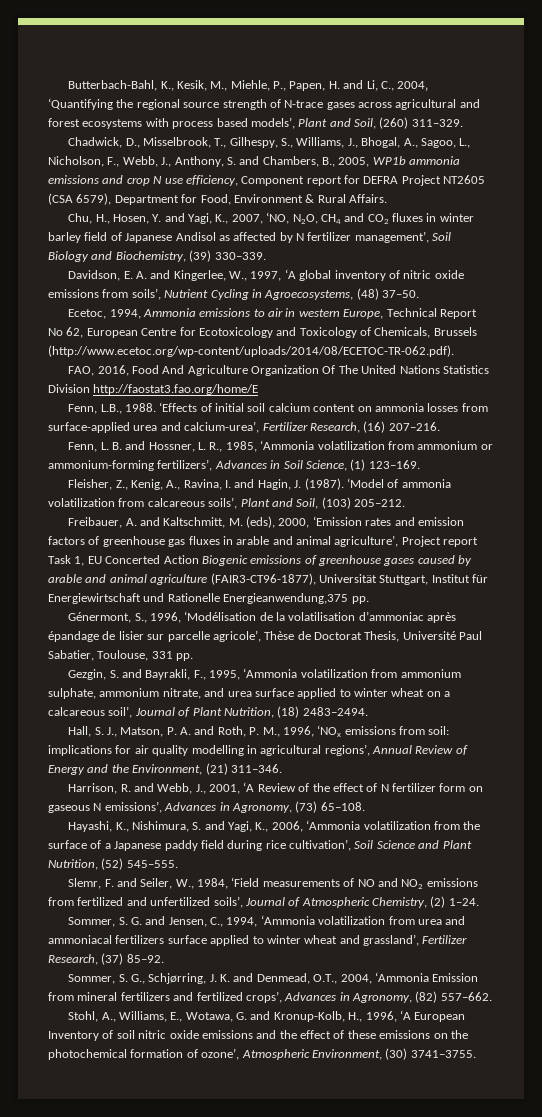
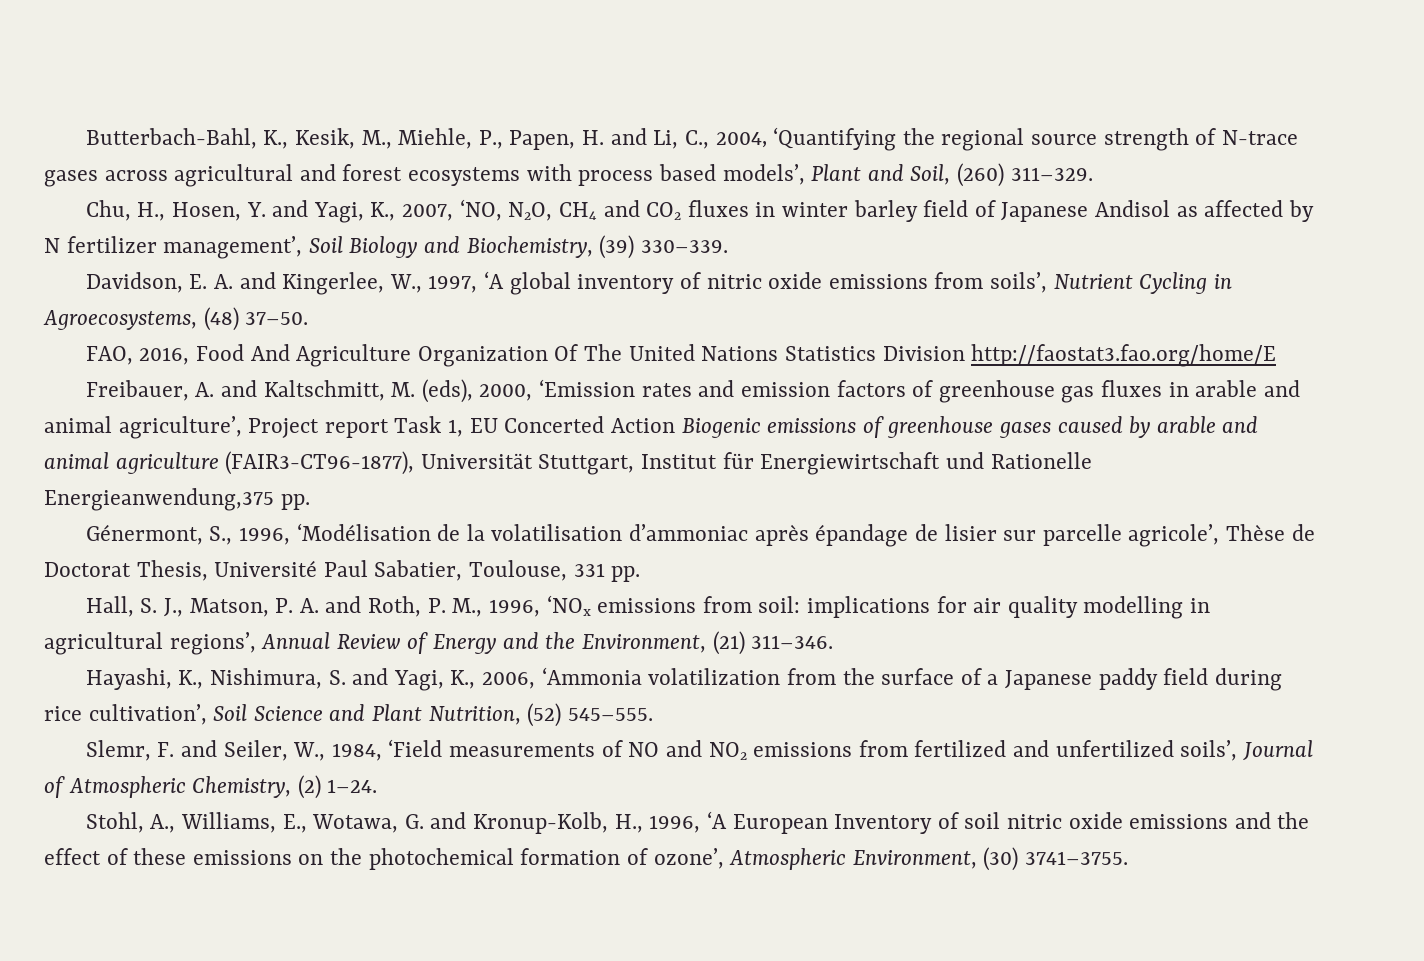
[68,137,471,148] [48,156,461,167] [48,175,486,186] [48,193,387,205] // Chadwick, D., Misselbrook, T., Gilhespy, S., Williams, J., Bhogal, A., Sagoo, L., Nicholson, F., Webb, J., Anthony, S. and Chambers, B., 2005, WP1b ammonia emissions and crop N use efficiency, Component report for DEFRA Project NT2605 (CSA 6579), Department for Food, Environment & Rural Affairs. -> (1093, 174) none
[68,308,477,319] [48,327,477,338] [48,345,454,357] // Ecetoc, 1994, Ammonia emissions to air in western Europe, Technical Report No 62, European Centre for Ecotoxicology and Toxicology of Chemicals, Brussels (http://www.ecetoc.org/wp-content/uploads/2014/08/ECETOC-TR-062.pdf). -> (309, 318) none
[68,402,488,414] [48,421,440,433] [68,440,493,452] [48,459,420,471] [68,478,451,490] [48,497,405,509] // Fenn, L.B., 1988. ‘Effects of initial soil calcium content on ammonia losses from surface-applied urea and calcium-urea’, Fertilizer Research, (16) 207–216. // Fenn, L. B. and Hossner, L. R., 1985, ‘Ammonia volatilization from ammonium or ammonium-forming fertilizers’, Advances in Soil Science, (1) 123–169. // Fleisher, Z., Kenig, A., Ravina, I. and Hagin, J. (1987). ‘Model of ammonia volatilization from calcareous soils’, Plant and Soil, (103) 205–212. -> (1277, 355) none
[68,668,461,680] [48,688,451,699] [48,706,368,718] // Gezgin, S. and Bayrakli, F., 1995, ‘Ammonia volatilization from ammonium sulphate, ammonium nitrate, and urea surface applied to winter wheat on a calcareous soil’, Journal of Plant Nutrition, (18) 2483–2494. -> (641, 574) none
[68,782,483,794] [48,801,365,813] // Harrison, R. and Webb, J., 2001, ‘A Review of the effect of N fertilizer form on gaseous N emissions’, Advances in Agronomy, (73) 65–108. -> (834, 642) none
[68,915,466,927] [48,934,468,946] [48,953,164,965] [68,972,479,984] [48,991,492,1003] // Sommer, S. G. and Jensen, C., 1994, ‘Ammonia volatilization from urea and ammoniacal fertilizers surface applied to winter wheat and grassland’, Fertilizer Research, (37) 85–92. // Sommer, S. G., Schjørring, J. K. and Denmead, O.T., 2004, ‘Ammonia Emission from mineral fertilizers and fertilized crops’, Advances in Agronomy, (82) 557–662. -> (378, 786) none

